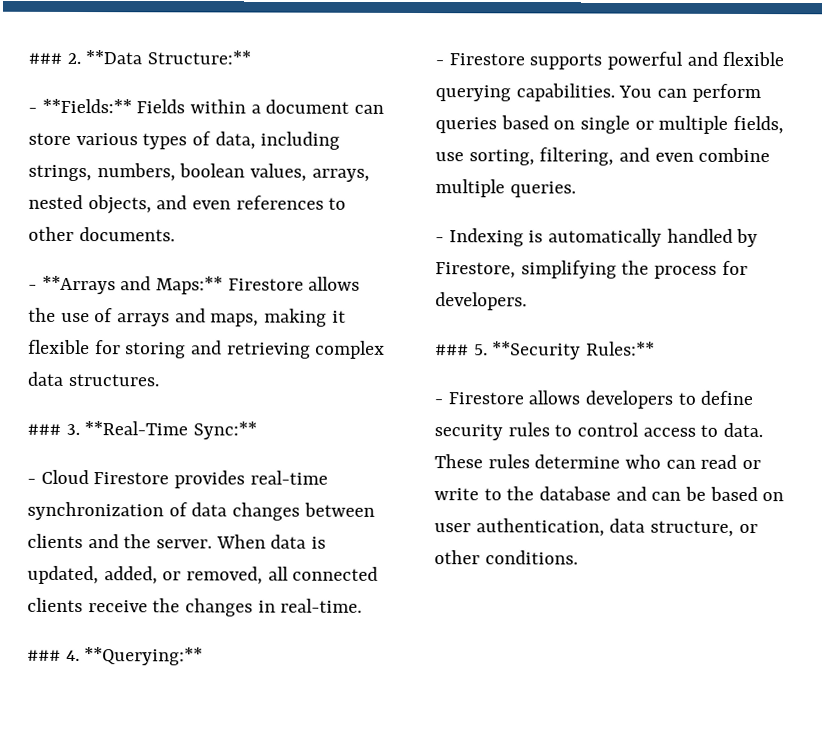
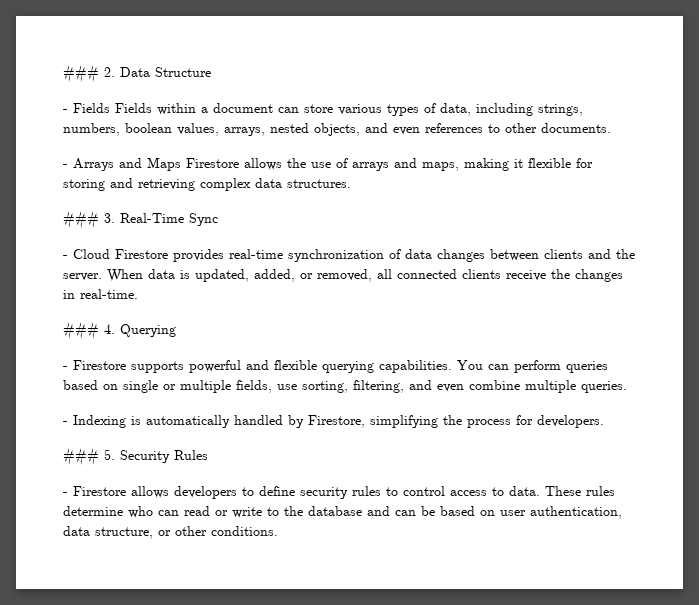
[85,50,252,65] [28,98,132,114] **Data Structure:** // - **Fields:** -> [120,67,211,77] [63,103,110,113] Data Structure // - Fields
[41,275,224,295] **Arrays and Maps:** -> [73,157,181,171] Arrays and Maps
[84,421,258,440] **Real-Time Sync:** -> [120,213,218,226] Real-Time Sync
[84,647,204,666] **Querying:** -> [120,324,176,337] Querying
[492,341,656,360] **Security Rules:** -> [120,450,208,463] Security Rules

